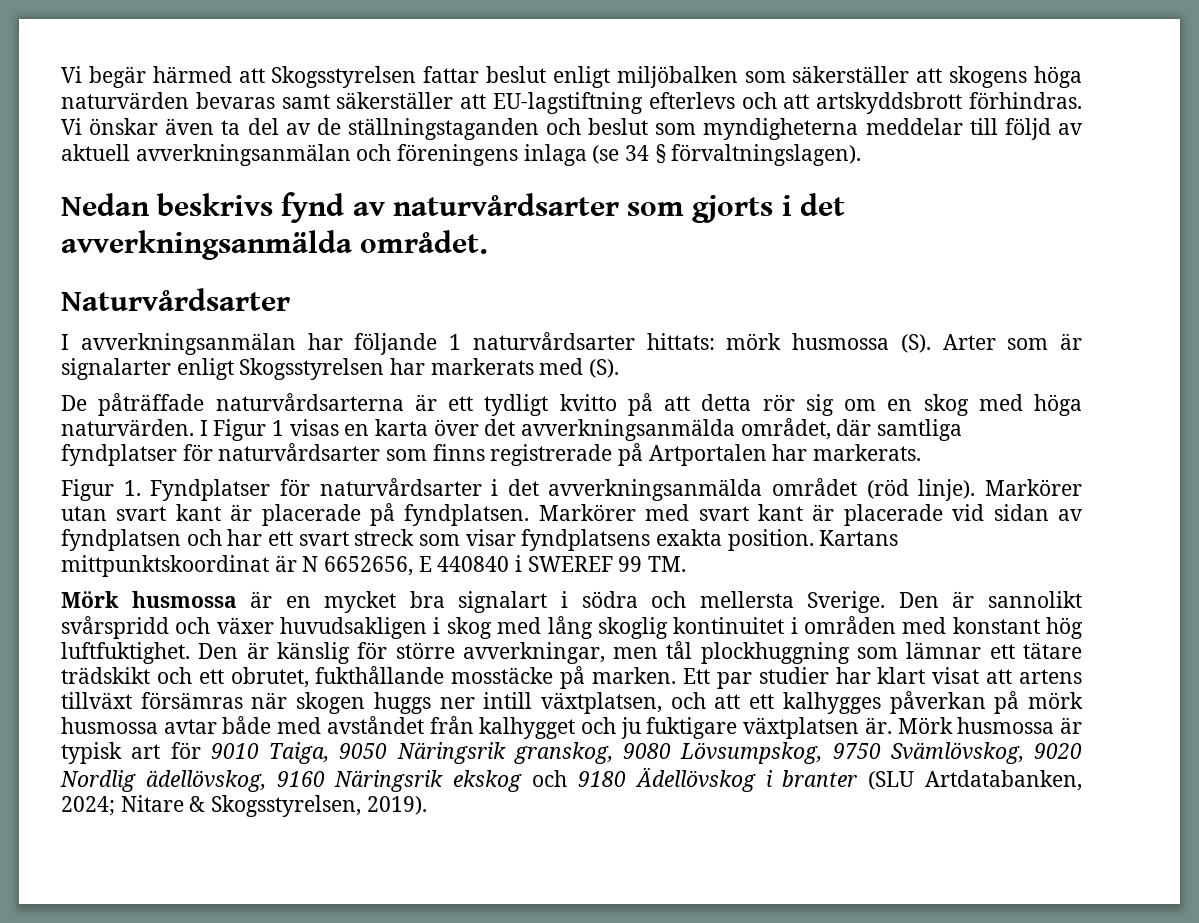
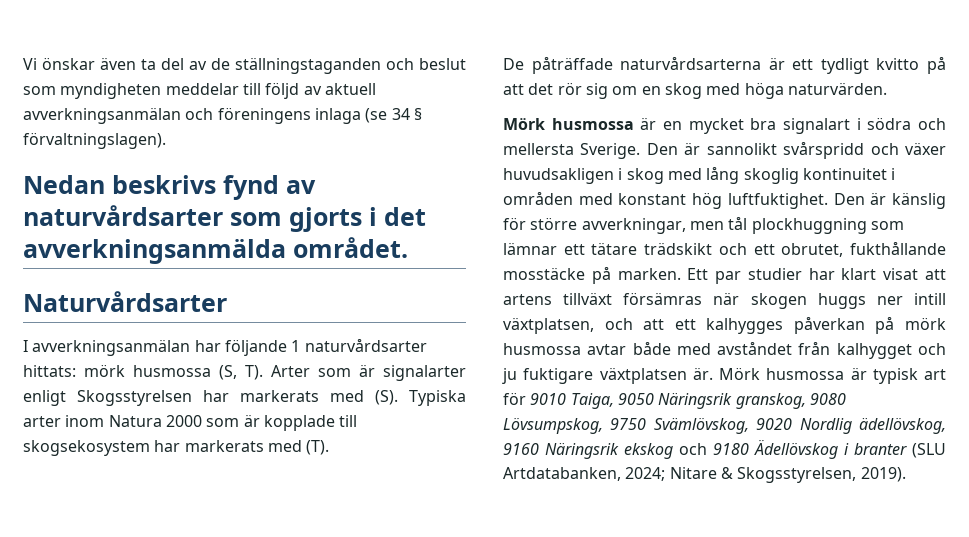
[61,66,1082,88] [61,92,1082,114] [61,118,82,135] Vi begär härmed att Skogsstyrelsen fattar beslut enligt miljöbalken som säkerställer att skogens höga naturvärden bevaras samt säkerställer att EU-lagstiftning efterlevs och att artskyddsbrott förhindras. Vi -> [23,58,37,70] Vi
[703,118,859,140] myndigheterna -> [60,83,162,99] myndigheten
[900,334,931,353] (S). -> [219,365,263,380] (S, T).
(620, 368) none -> [409,390,466,406] [23,414,358,431] [23,440,330,456] Typiska arter inom Natura 2000 som är kopplade till skogsekosystem har markerats med (T).
[701,394,752,411] detta -> [528,83,554,95] det
[199,418,963,441] [61,443,922,466] [61,478,1082,501] [61,503,1083,526] [61,529,899,551] [61,555,687,577] I Figur 1 visas en karta över det avverkningsanmälda området, där samtliga fyndplatser för naturvårdsarter som finns registrerade på Artportalen har markerats. // Figur 1. Fyndplatser för naturvårdsarter i det avverkningsanmälda området (röd linje). Markörer utan svart kant är placerade på fyndplatsen. Markörer med svart kant är placerade vid sidan av fyndplatsen och har ett svart streck som visar fyndplatsens exakta position. Kartans mittpunktskoordinat är N 6652656, E 440840 i SWEREF 99 TM. -> (887, 88) none

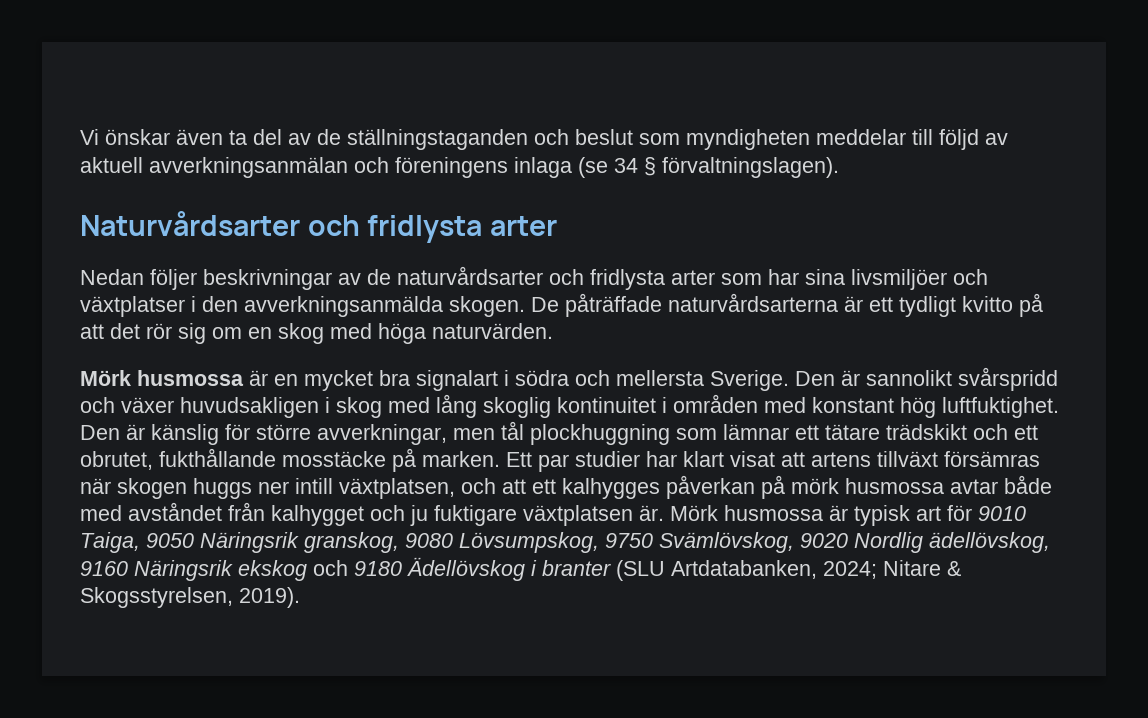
[23,175,316,200] [23,205,426,232] [23,237,408,264] [23,291,227,312] [23,338,427,356] [23,364,466,381] [23,390,466,406] [23,414,358,431] [23,440,330,456] Nedan beskrivs fynd av naturvårdsarter som gjorts i det avverkningsanmälda området. // Naturvårdsarter // I avverkningsanmälan har följande 1 naturvårdsarter hittats: mörk husmossa (S, T). Arter som är signalarter enligt Skogsstyrelsen har markerats med (S). Typiska arter inom Natura 2000 som är kopplade till skogsekosystem har markerats med (T). // -> [80,211,558,243] [80,266,988,290] [80,296,525,317] Naturvårdsarter och fridlysta arter // Nedan följer beskrivningar av de naturvårdsarter och fridlysta arter som har sina livsmiljöer och växtplatser i den avverkningsanmälda skogen.

